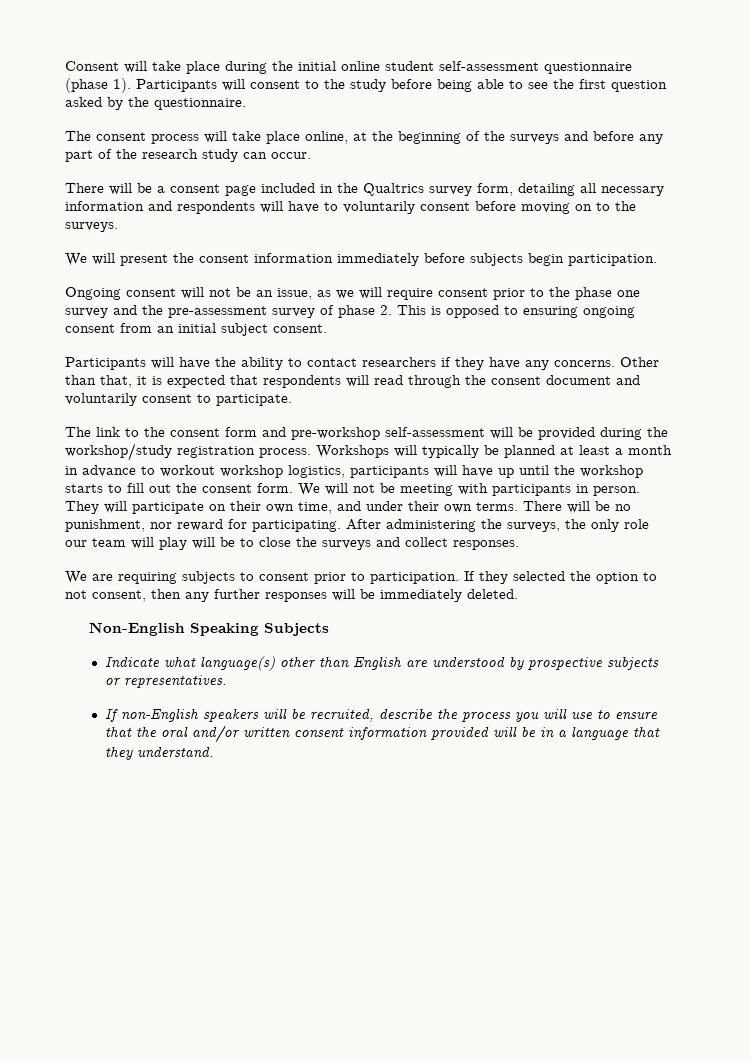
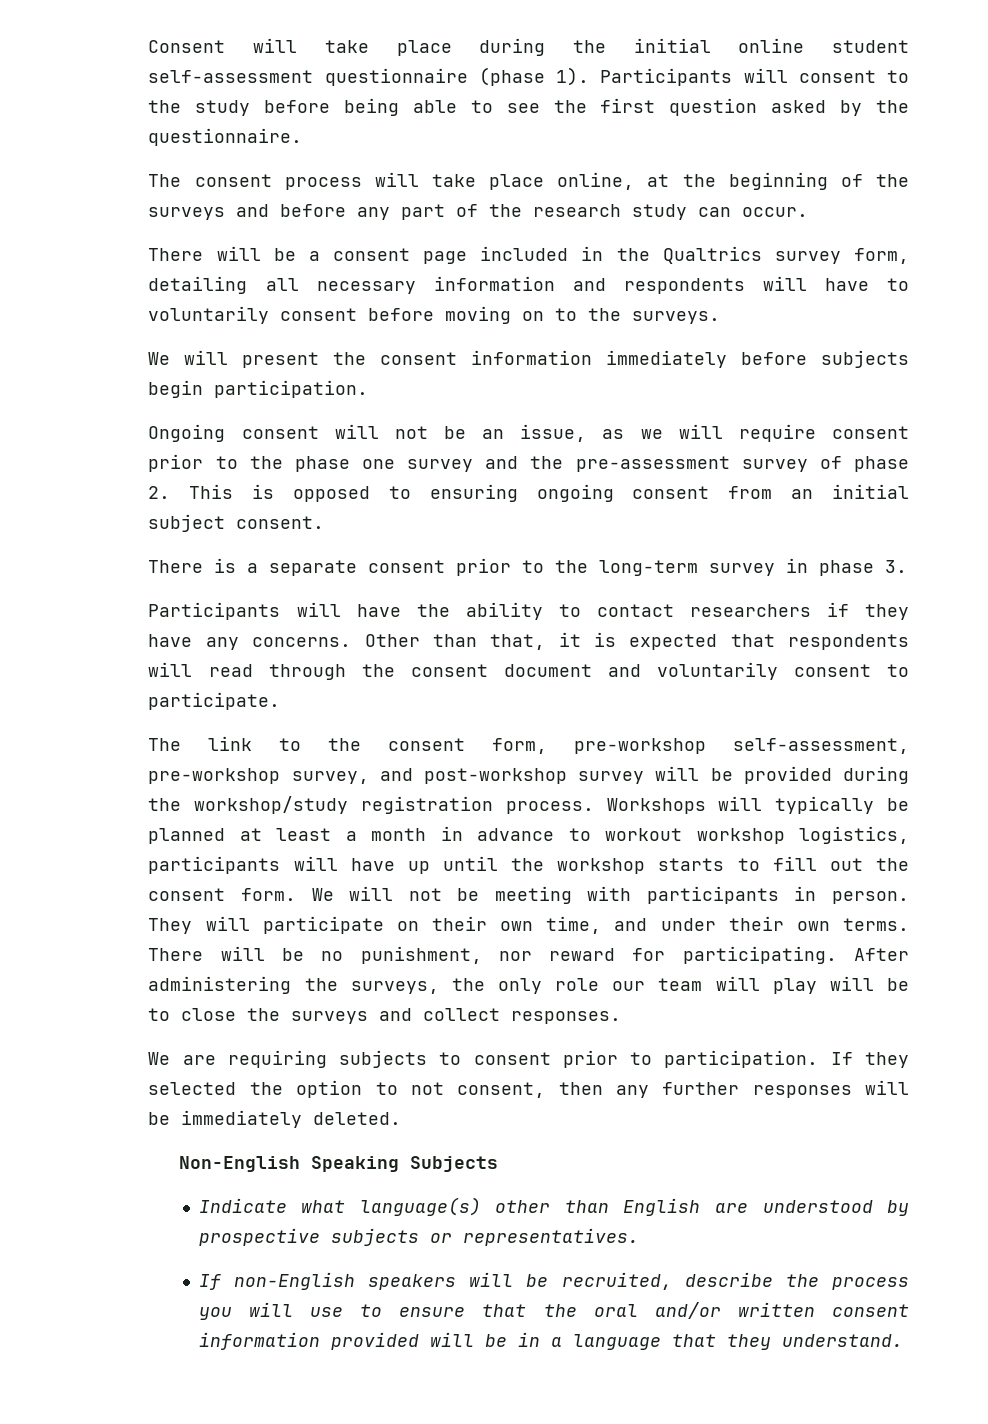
(329, 328) none -> [148,558,908,576] // There is a separate consent prior to the long-term survey in phase 3.
[225,426,487,441] form and pre-workshop self-assessment -> [492,738,909,754] [148,768,645,784] form, pre-workshop self-assessment, pre-workshop survey, and post-workshop survey

